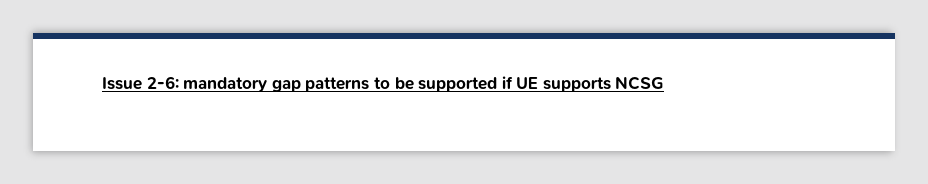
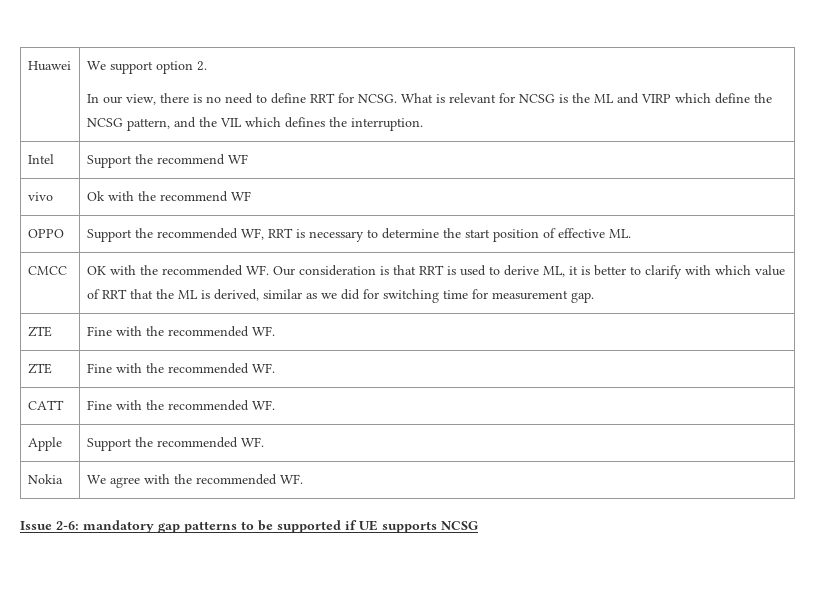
(102, 83) none -> [27,61,71,71] [86,61,207,74] [86,93,772,105] [86,117,423,131] [27,154,54,164] [86,154,248,168] [27,192,53,201] [86,191,251,202] [27,229,64,238] [86,228,631,242] [27,266,67,275] [86,265,785,279] [86,289,594,303] [27,326,52,337] [86,326,275,337] [27,363,52,374] [86,363,275,374] [27,400,64,410] [86,400,275,411] [27,437,62,451] [86,437,264,451] [27,474,63,484] [86,474,303,488] Huawei | We support option 2. // In our view, there is no need to define RRT for NCSG. What is relevant for NCSG is the ML and VIRP which define the NCSG pattern, and the VIL which defines the interruption. // Intel | Support the recommend WF // vivo | Ok with the recommend WF // OPPO | Support the recommended WF, RRT is necessary to determine the start position of effective ML. // CMCC | OK with the recommended WF. Our consideration is that RRT is used to derive ML, it is better to clarify with which value of RRT that the ML is derived, similar as we did for switching time for measurement gap. // ZTE | Fine with the recommended WF. // ZTE | Fine with the recommended WF. // CATT | Fine with the recommended WF. // Apple | Support the recommended WF. // Nokia | We agree with the recommended WF. //

